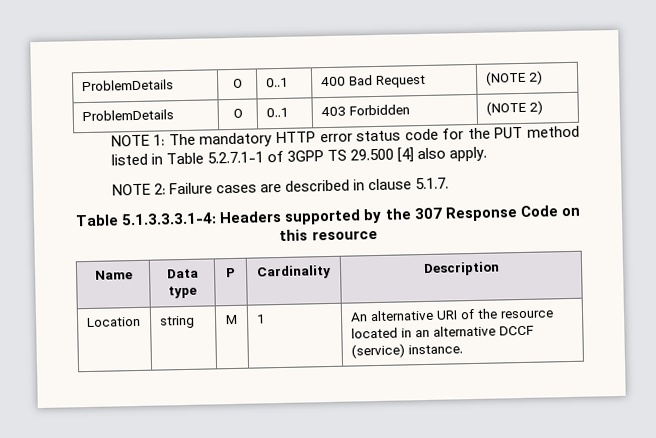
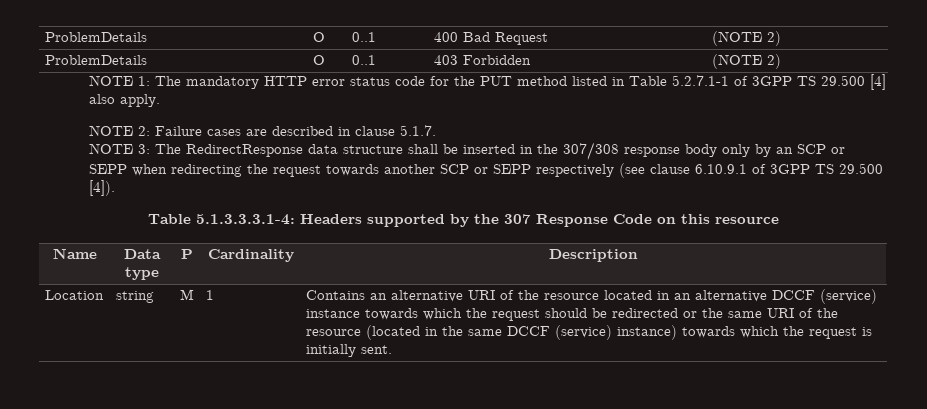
(450, 183) none -> [89,142,846,160] [89,163,884,178] [89,180,116,196] // NOTE 3: The RedirectResponse data structure shall be inserted in the 307/308 response body only by an SCP or SEPP when redirecting the request towards another SCP or SEPP respectively (see clause 6.10.9.1 of 3GPP TS 29.500 [4]).
[349,312,368,322] An -> [306,290,388,300] Contains an
[407,344,463,355] instance. -> [306,308,839,321] [306,325,873,340] [306,344,393,357] instance towards which the request should be redirected or the same URI of the resource (located in the same DCCF (service) instance) towards which the request is initially sent.

